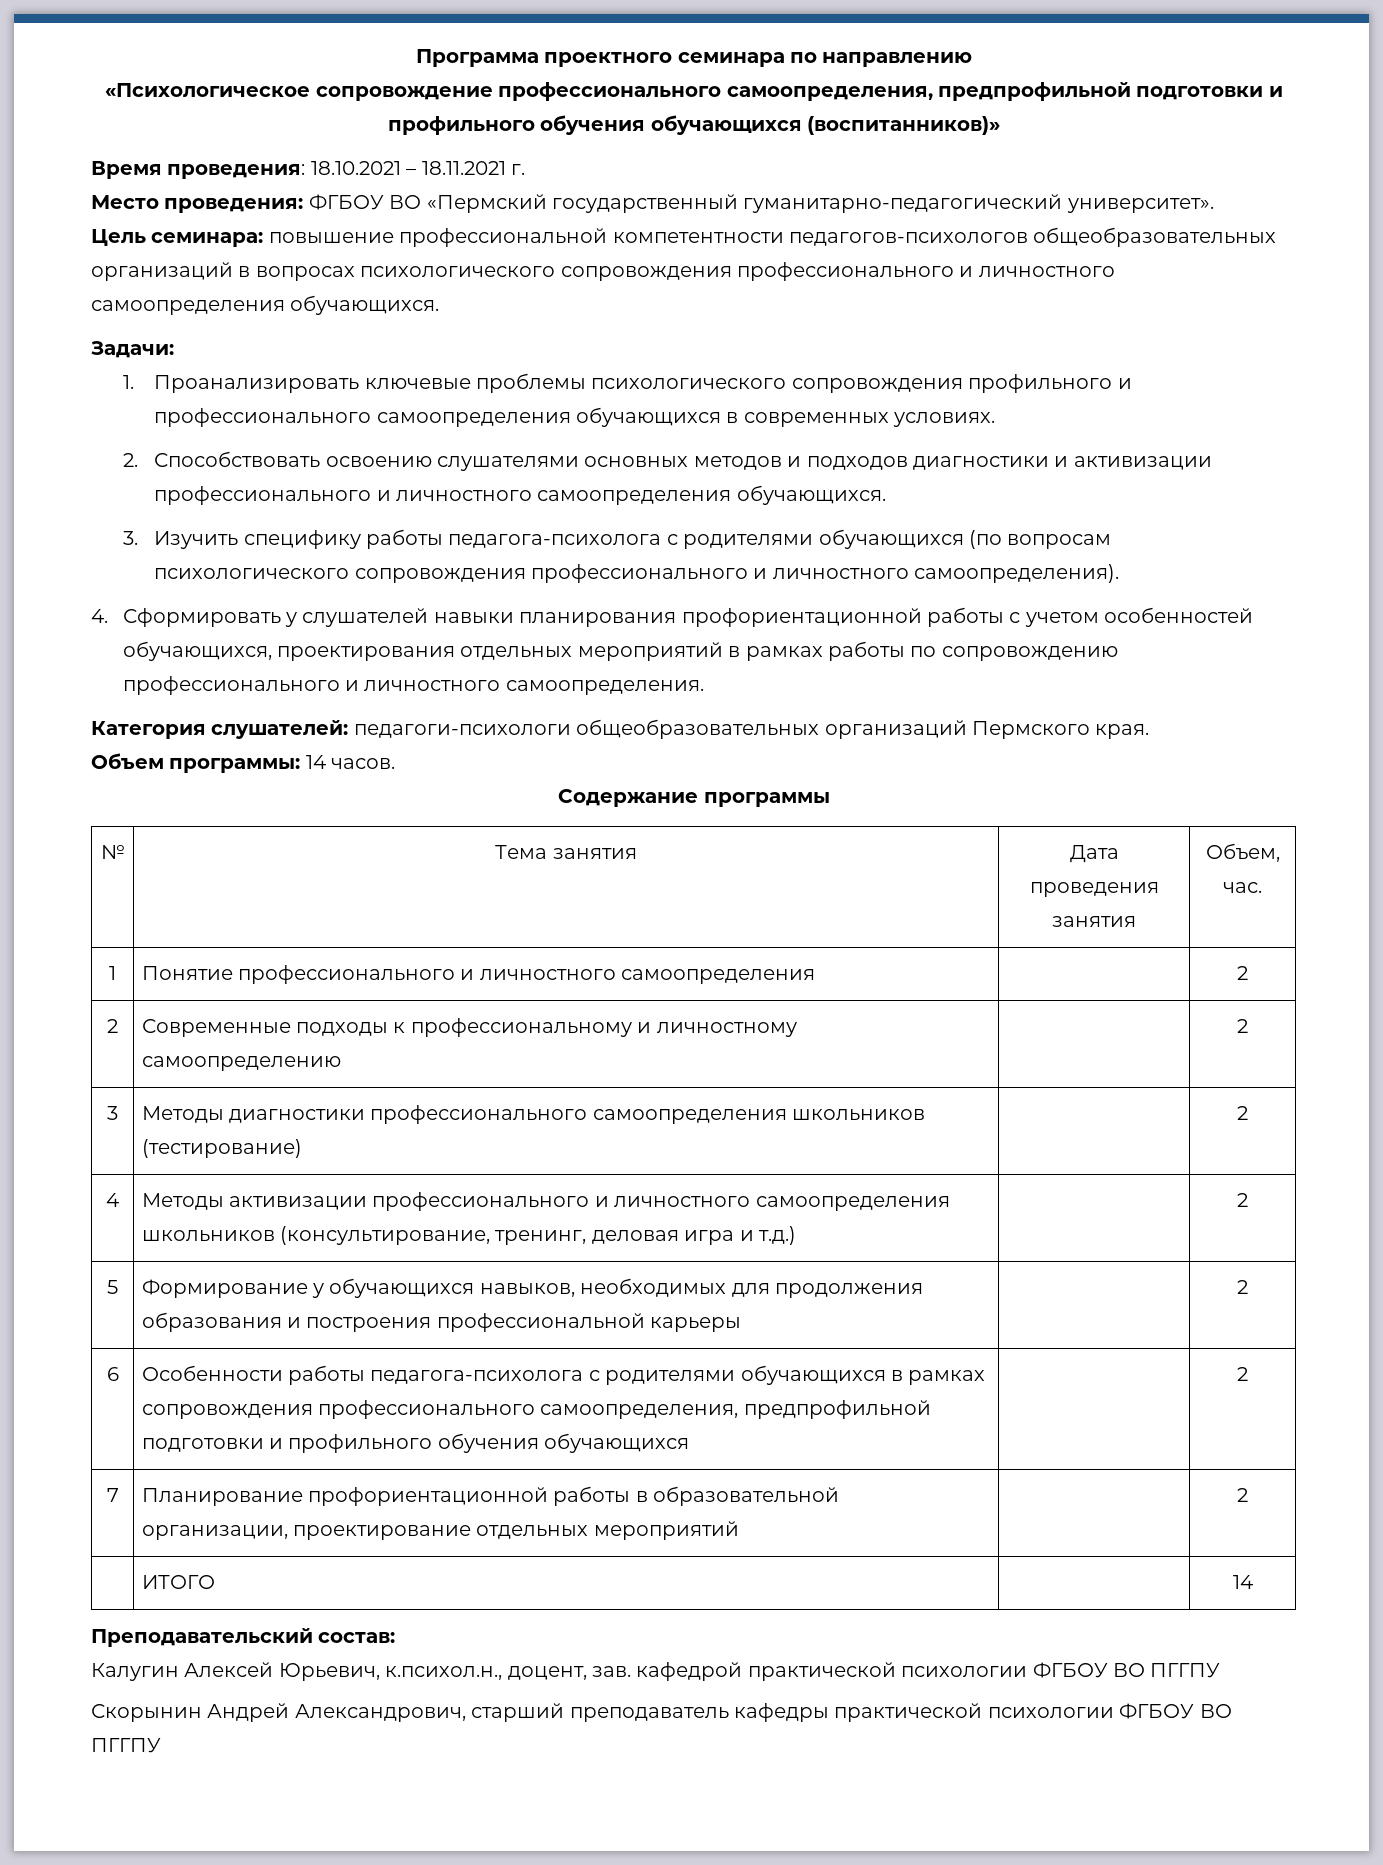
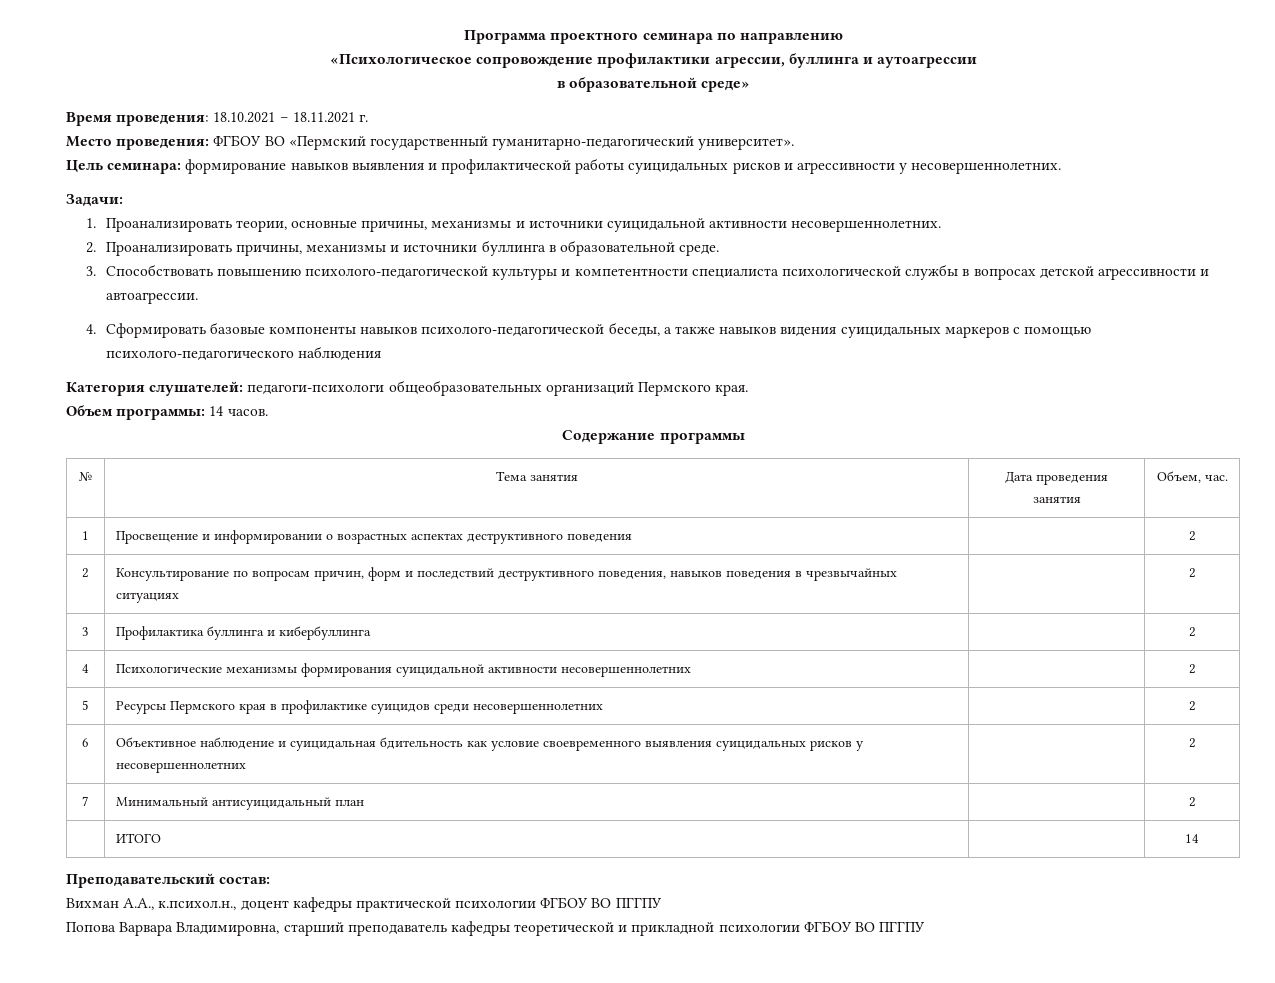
[498,82,1283,101] [387,115,1001,135] профессионального самоопределения, предпрофильной подготовки и профильного обучения обучающихся (воспитанников)» -> [597,53,978,68] [556,77,751,92] профилактики агрессии, буллинга и аутоагрессии // в образовательной среде»
[268,227,1277,247] [91,262,1115,281] [91,295,440,315] [91,341,174,358] [122,373,1132,393] [154,407,996,427] [122,451,1212,471] [154,485,886,505] [122,529,1112,549] [154,564,1120,583] [91,607,1254,627] [122,641,1118,661] [122,676,704,695] повышение профессиональной компетентности педагогов-психологов общеобразовательных организаций в вопросах психологического сопровождения профессионального и личностного самоопределения обучающихся. // Задачи: // 1. Проанализировать ключевые проблемы психологического сопровождения профильного и профессионального самоопределения обучающихся в современных условиях. // 2. Способствовать освоению слушателями основных методов и подходов диагностики и активизации профессионального и личностного самоопределения обучающихся. // 3. Изучить специфику работы педагога-психолога с родителями обучающихся (по вопросам психологического сопровождения профессионального и личностного самоопределения). // 4. Сформировать у слушателей навыки планирования профориентационной работы с учетом особенностей обучающихся, проектирования отдельных мероприятий в рамках работы по сопровождению профессионального и личностного самоопределения. -> [185,158,1062,174] [66,194,123,207] [85,218,942,232] [85,240,720,256] [85,264,1210,280] [105,292,198,304] [85,322,1092,338] [105,346,381,361] формирование навыков выявления и профилактической работы суицидальных рисков и агрессивности у несовершеннолетних. // Задачи: // 1. Проанализировать теории, основные причины, механизмы и источники суицидальной активности несовершеннолетних. // 2. Проанализировать причины, механизмы и источники буллинга в образовательной среде. // 3. Способствовать повышению психолого-педагогической культуры и компетентности специалиста психологической службы в вопросах детской агрессивности и автоагрессии. // 4. Сформировать базовые компоненты навыков психолого-педагогической беседы, а также навыков видения суицидальных маркеров с помощью психолого-педагогического наблюдения
[141,965,816,984] [1237,966,1248,980] [107,1019,118,1033] [141,1018,797,1037] [141,1056,341,1071] [1237,1019,1248,1033] [107,1106,118,1120] [141,1105,926,1124] [141,1139,302,1158] [1237,1106,1248,1120] [106,1193,119,1207] [141,1192,950,1211] [141,1226,797,1245] [1237,1193,1248,1207] [107,1280,118,1294] [141,1278,924,1298] [141,1312,742,1332] [1237,1280,1248,1294] [106,1367,119,1381] [141,1365,986,1385] [141,1400,931,1419] [141,1433,690,1453] [1237,1367,1248,1381] [106,1488,119,1502] [141,1486,840,1506] [141,1521,739,1540] Понятие профессионального и личностного самоопределения | | 2 // 2 | Современные подходы к профессиональному и личностному самоопределению | | 2 // 3 | Методы диагностики профессионального самоопределения школьников (тестирование) | | 2 // 4 | Методы активизации профессионального и личностного самоопределения школьников (консультирование, тренинг, деловая игра и т.д.) | | 2 // 5 | Формирование у обучающихся навыков, необходимых для продолжения образования и построения профессиональной карьеры | | 2 // 6 | Особенности работы педагога-психолога с родителями обучающихся в рамках сопровождения профессионального самоопределения, предпрофильной подготовки и профильного обучения обучающихся | | 2 // 7 | Планирование профориентационной работы в образовательной организации, проектирование отдельных мероприятий -> [116,530,633,544] [1188,531,1196,541] [82,568,89,578] [116,567,898,581] [116,592,180,603] [1188,568,1196,578] [82,627,89,636] [116,626,372,640] [1188,627,1196,637] [82,664,89,673] [116,663,692,677] [1188,664,1196,674] [82,700,89,710] [116,700,604,714] [1188,701,1196,711] [82,738,89,747] [116,737,865,751] [116,762,247,773] [1188,738,1196,748] [82,796,89,806] [116,797,365,810] Просвещение и информировании о возрастных аспектах деструктивного поведения | | 2 // 2 | Консультирование по вопросам причин, форм и последствий деструктивного поведения, навыков поведения в чрезвычайных ситуациях | | 2 // 3 | Профилактика буллинга и кибербуллинга | | 2 // 4 | Психологические механизмы формирования суицидальной активности несовершеннолетних | | 2 // 5 | Ресурсы Пермского края в профилактике суицидов среди несовершеннолетних | | 2 // 6 | Объективное наблюдение и суицидальная бдительность как условие своевременного выявления суицидальных рисков у несовершеннолетних | | 2 // 7 | Минимальный антисуицидальный план
[91,1662,743,1681] Калугин Алексей Юрьевич, к.психол.н., доцент, зав. кафедрой -> [66,897,352,912] Вихман А.А., к.психол.н., доцент кафедры
[91,1703,983,1722] Скорынин Андрей Александрович, старший преподаватель кафедры практической -> [66,921,715,936] Попова Варвара Владимировна, старший преподаватель кафедры теоретической и прикладной

